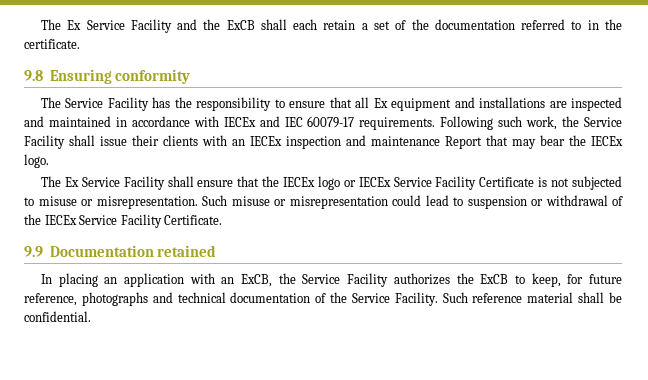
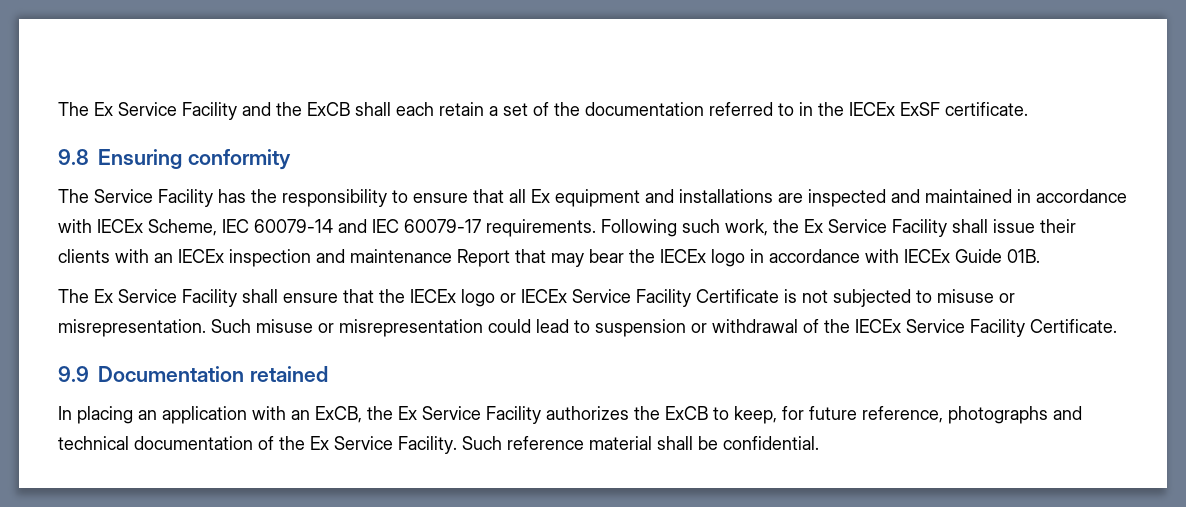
(623, 24) none -> [849,102,940,116] IECEx ExSF
(256, 122) none -> [148,219,333,236] Scheme, IEC 60079-14
(580, 121) none -> [804,219,823,233] Ex
[24,154,49,168] logo. -> [711,249,1040,267] logo in accordance with IECEx Guide 01B.
(296, 278) none -> [398,406,417,420] Ex
(348, 297) none -> [310,436,329,450] Ex

